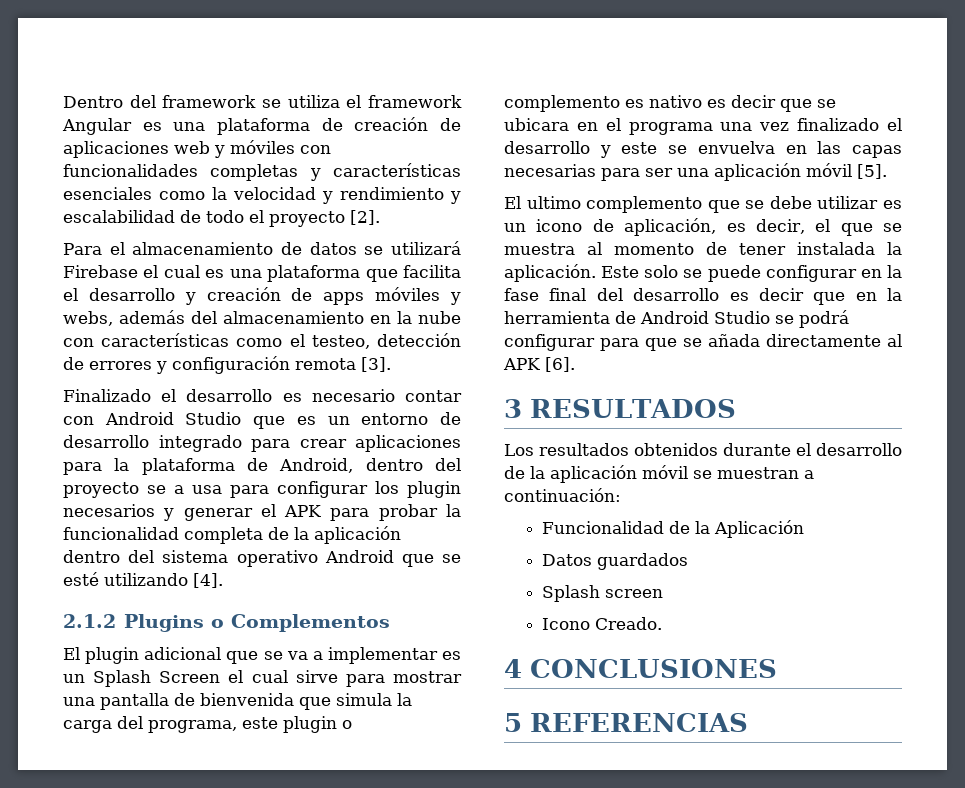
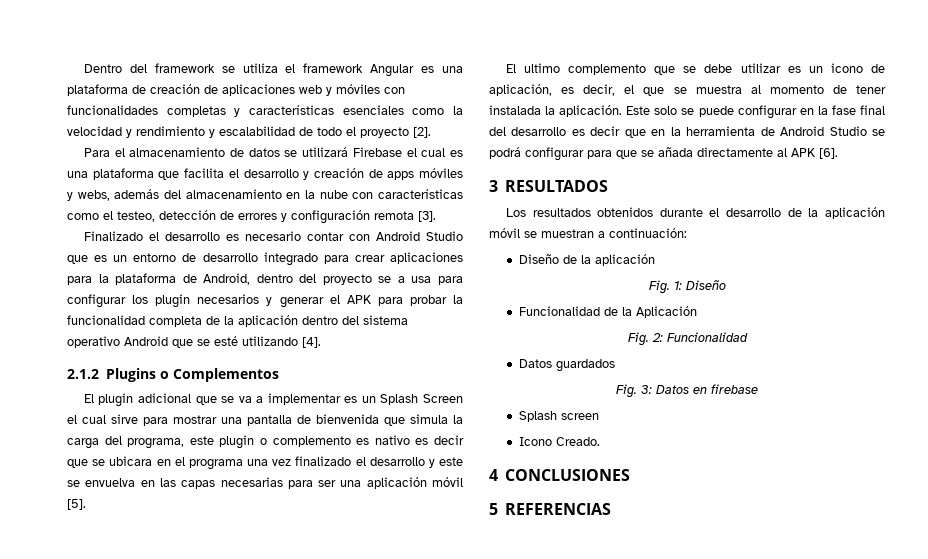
(621, 495) none -> [518,254,655,266] [648,280,726,294] // Diseño de la aplicación // Fig. 1: Diseño
(805, 529) none -> [627,332,748,346] // Fig. 2: Funcionalidad
(689, 561) none -> [616,384,758,398] // Fig. 3: Datos en firebase

